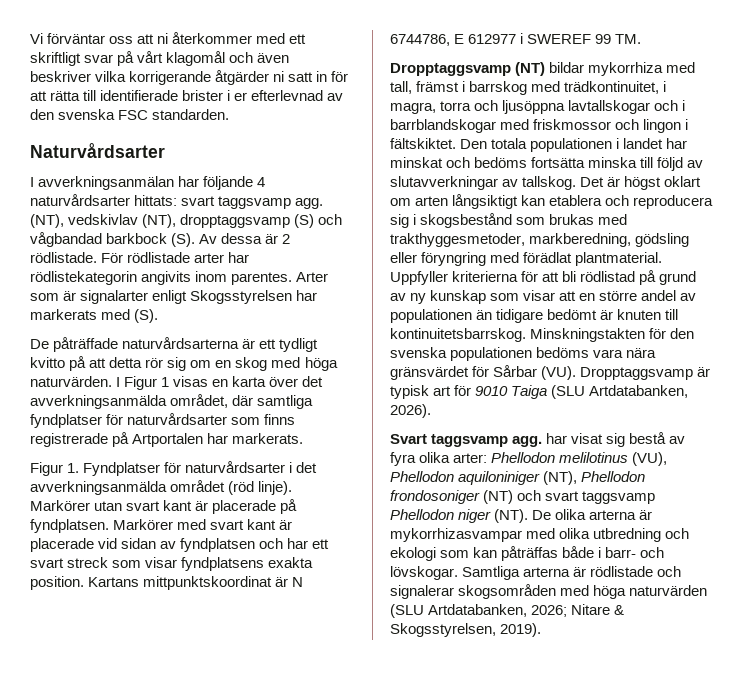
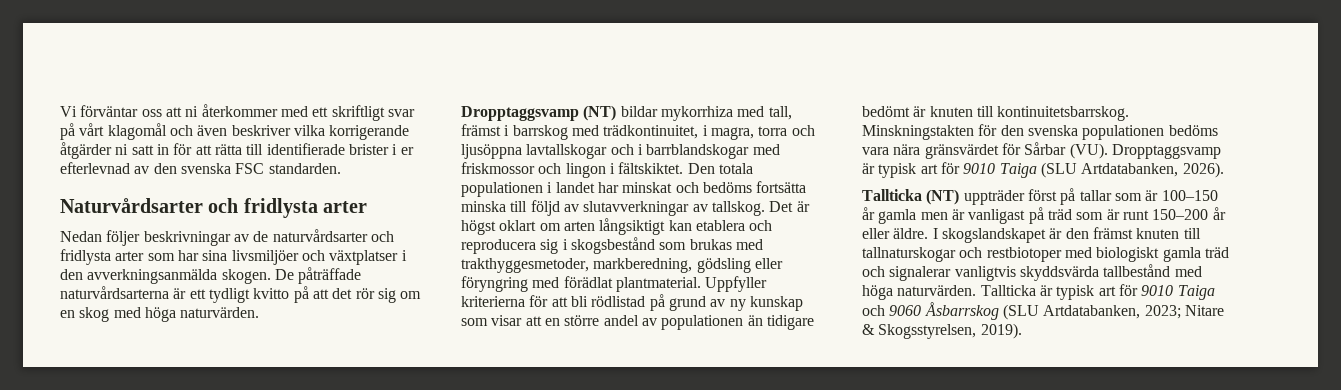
[30,176,266,190] [30,194,324,209] [30,214,343,228] [30,232,291,247] [30,252,250,263] [30,271,329,285] [30,290,318,304] [30,309,159,323] // I avverkningsanmälan har följande 4 naturvårdsarter hittats: svart taggsvamp agg. (NT), vedskivlav (NT), dropptaggsvamp (S) och vågbandad barkbock (S). Av dessa är 2 rödlistade. För rödlistade arter har rödlistekategorin angivits inom parentes. Arter som är signalarter enligt Skogsstyrelsen har markerats med (S). // -> [208,198,368,218] [60,229,394,246] [60,249,407,265] [60,269,271,284] och fridlysta arter // Nedan följer beskrivningar av de naturvårdsarter och fridlysta arter som har sina livsmiljöer och växtplatser i den avverkningsanmälda skogen.
[109,357,143,368] detta -> [332,288,353,299] det
[116,376,324,390] [30,394,314,409] [30,413,296,428] [30,432,304,447] [30,461,318,476] [30,480,293,495] [30,499,298,514] [30,519,293,533] [30,538,330,552] [30,557,314,571] [30,576,304,590] [390,33,642,46] I Figur 1 visas en karta över det avverkningsanmälda området, där samtliga fyndplatser för naturvårdsarter som finns registrerade på Artportalen har markerats. // Figur 1. Fyndplatser för naturvårdsarter i det avverkningsanmälda området (röd linje). Markörer utan svart kant är placerade på fyndplatsen. Markörer med svart kant är placerade vid sidan av fyndplatsen och har ett svart streck som visar fyndplatsens exakta position. Kartans mittpunktskoordinat är N 6744786, E 612977 i SWEREF 99 TM. -> (260, 312) none
[390,432,686,447] [390,452,668,466] [390,471,646,485] [390,490,656,504] [390,509,653,523] [390,528,690,542] [390,546,665,561] [390,566,682,580] [390,584,708,599] [390,604,568,618] Svart taggsvamp agg. har visat sig bestå av fyra olika arter: Phellodon melilotinus (VU), Phellodon aquiloniniger (NT), Phellodon frondosoniger (NT) och svart taggsvamp Phellodon niger (NT). De olika arterna är mykorrhizasvampar med olika utbredning och ekologi som kan påträffas både i barr- och lövskogar. Samtliga arterna är rödlistade och signalerar skogsområden med höga naturvärden (SLU Artdatabanken, 2026; -> [862,188,1218,205] [862,207,1226,224] [862,227,1201,243] [862,247,1229,262] [862,264,1202,281] [862,284,1215,300] [862,302,1181,320] Tallticka (NT) uppträder först på tallar som är 100–150 år gamla men är vanligast på träd som är runt 150–200 år eller äldre. I skogslandskapet är den främst knuten till tallnaturskogar och restbiotoper med biologiskt gamla träd och signalerar vanligtvis skyddsvärda tallbestånd med höga naturvärden. Tallticka är typisk art för 9010 Taiga och 9060 Åsbarrskog (SLU Artdatabanken, 2023;

